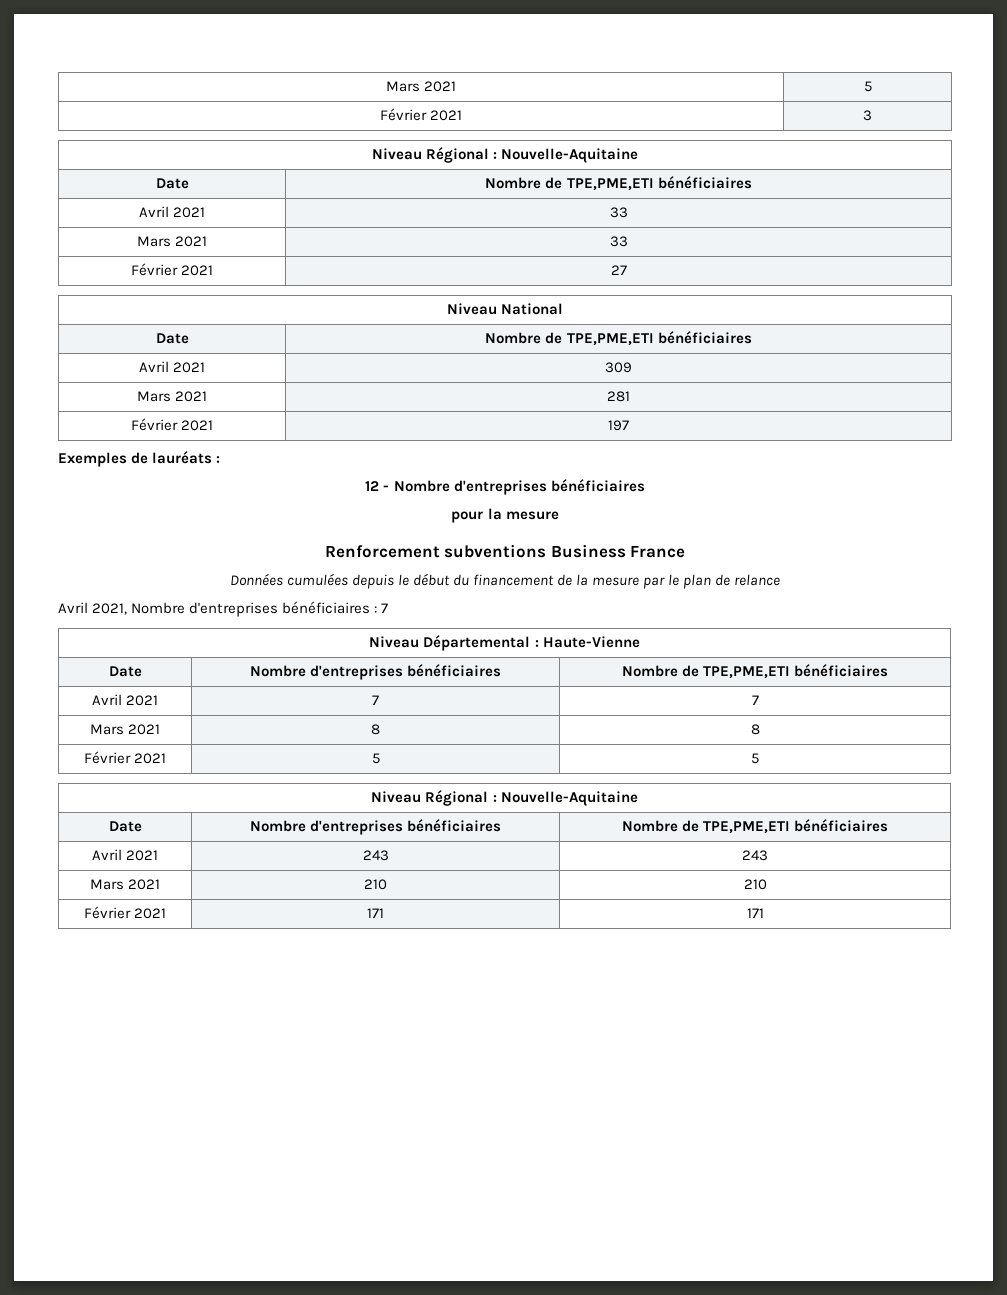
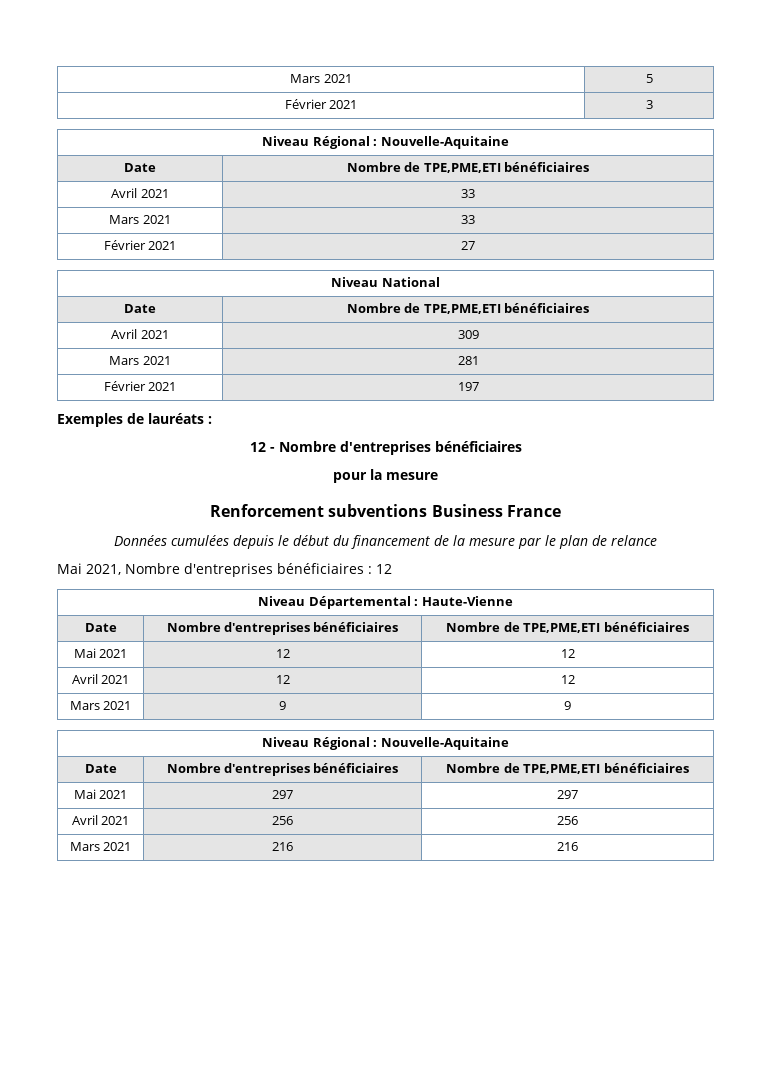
[58,602,88,613] Avril -> [57,563,82,574] Mai
[381,603,389,613] 7 -> [376,564,392,574] 12
[91,694,159,706] [372,695,379,705] [751,695,759,705] [89,724,161,735] [371,724,380,735] [750,724,760,735] [83,751,167,764] [371,753,380,764] [751,753,759,764] // Avril 2021 | 7 | 7 // Mars 2021 | 8 | 8 // Février 2021 | 5 | 5 -> [73,648,128,658] [275,649,290,658] [560,649,575,658] [71,674,130,684] [275,675,290,684] [560,675,575,684] [69,701,132,710] [279,701,286,710] [564,701,571,710] // Mai 2021 | 12 | 12 // Avril 2021 | 12 | 12 // Mars 2021 | 9 | 9
[91,849,159,861] [362,850,389,861] [742,850,768,861] [89,879,161,890] [364,879,387,890] [743,879,767,890] [83,906,167,919] [367,908,384,918] [746,908,764,918] // Avril 2021 | 243 | 243 // Mars 2021 | 210 | 210 // Février 2021 | 171 | 171 -> [73,789,128,799] [272,790,293,799] [557,790,578,799] [71,815,130,825] [272,816,293,825] [557,816,578,825] [69,842,132,851] [272,842,293,851] [557,842,578,851] // Mai 2021 | 297 | 297 // Avril 2021 | 256 | 256 // Mars 2021 | 216 | 216

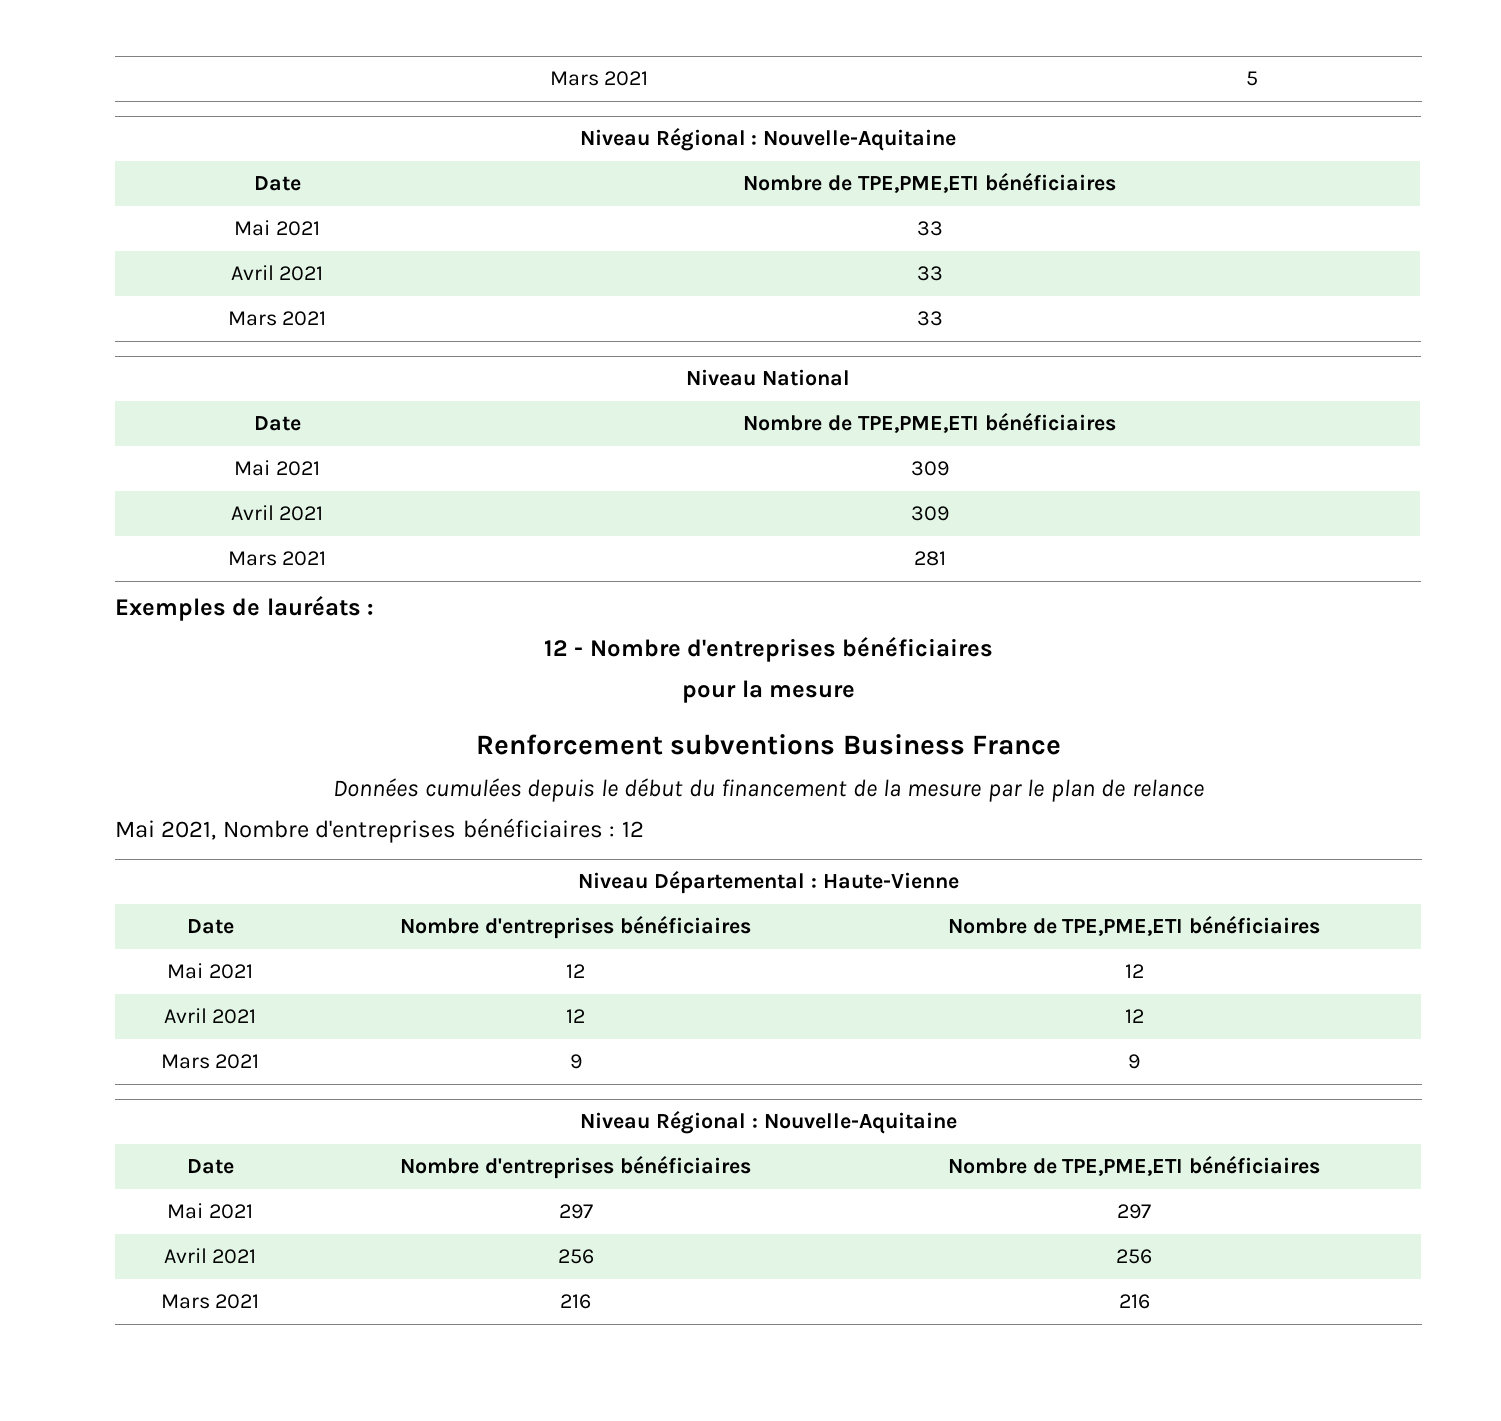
[284,99,358,109] [645,100,653,109] // Février 2021 | 3 -> (1258, 78) none
(590, 167) none -> [234,220,320,236] [916,221,943,236] // Mai 2021 | 33
[103,240,177,250] [461,241,475,250] // Février 2021 | 27 -> (943, 318) none
(590, 308) none -> [234,460,320,476] [910,461,949,476] // Mai 2021 | 309
[103,381,177,391] [457,382,479,391] // Février 2021 | 197 -> (946, 558) none

